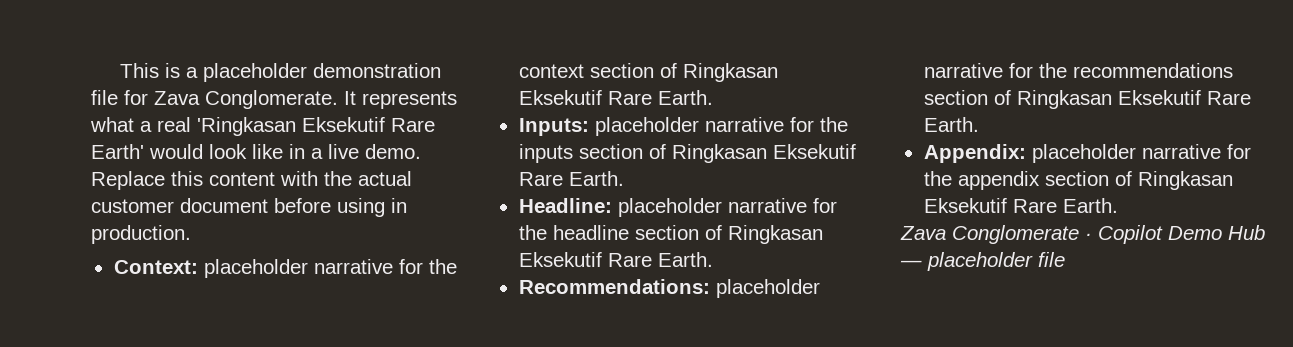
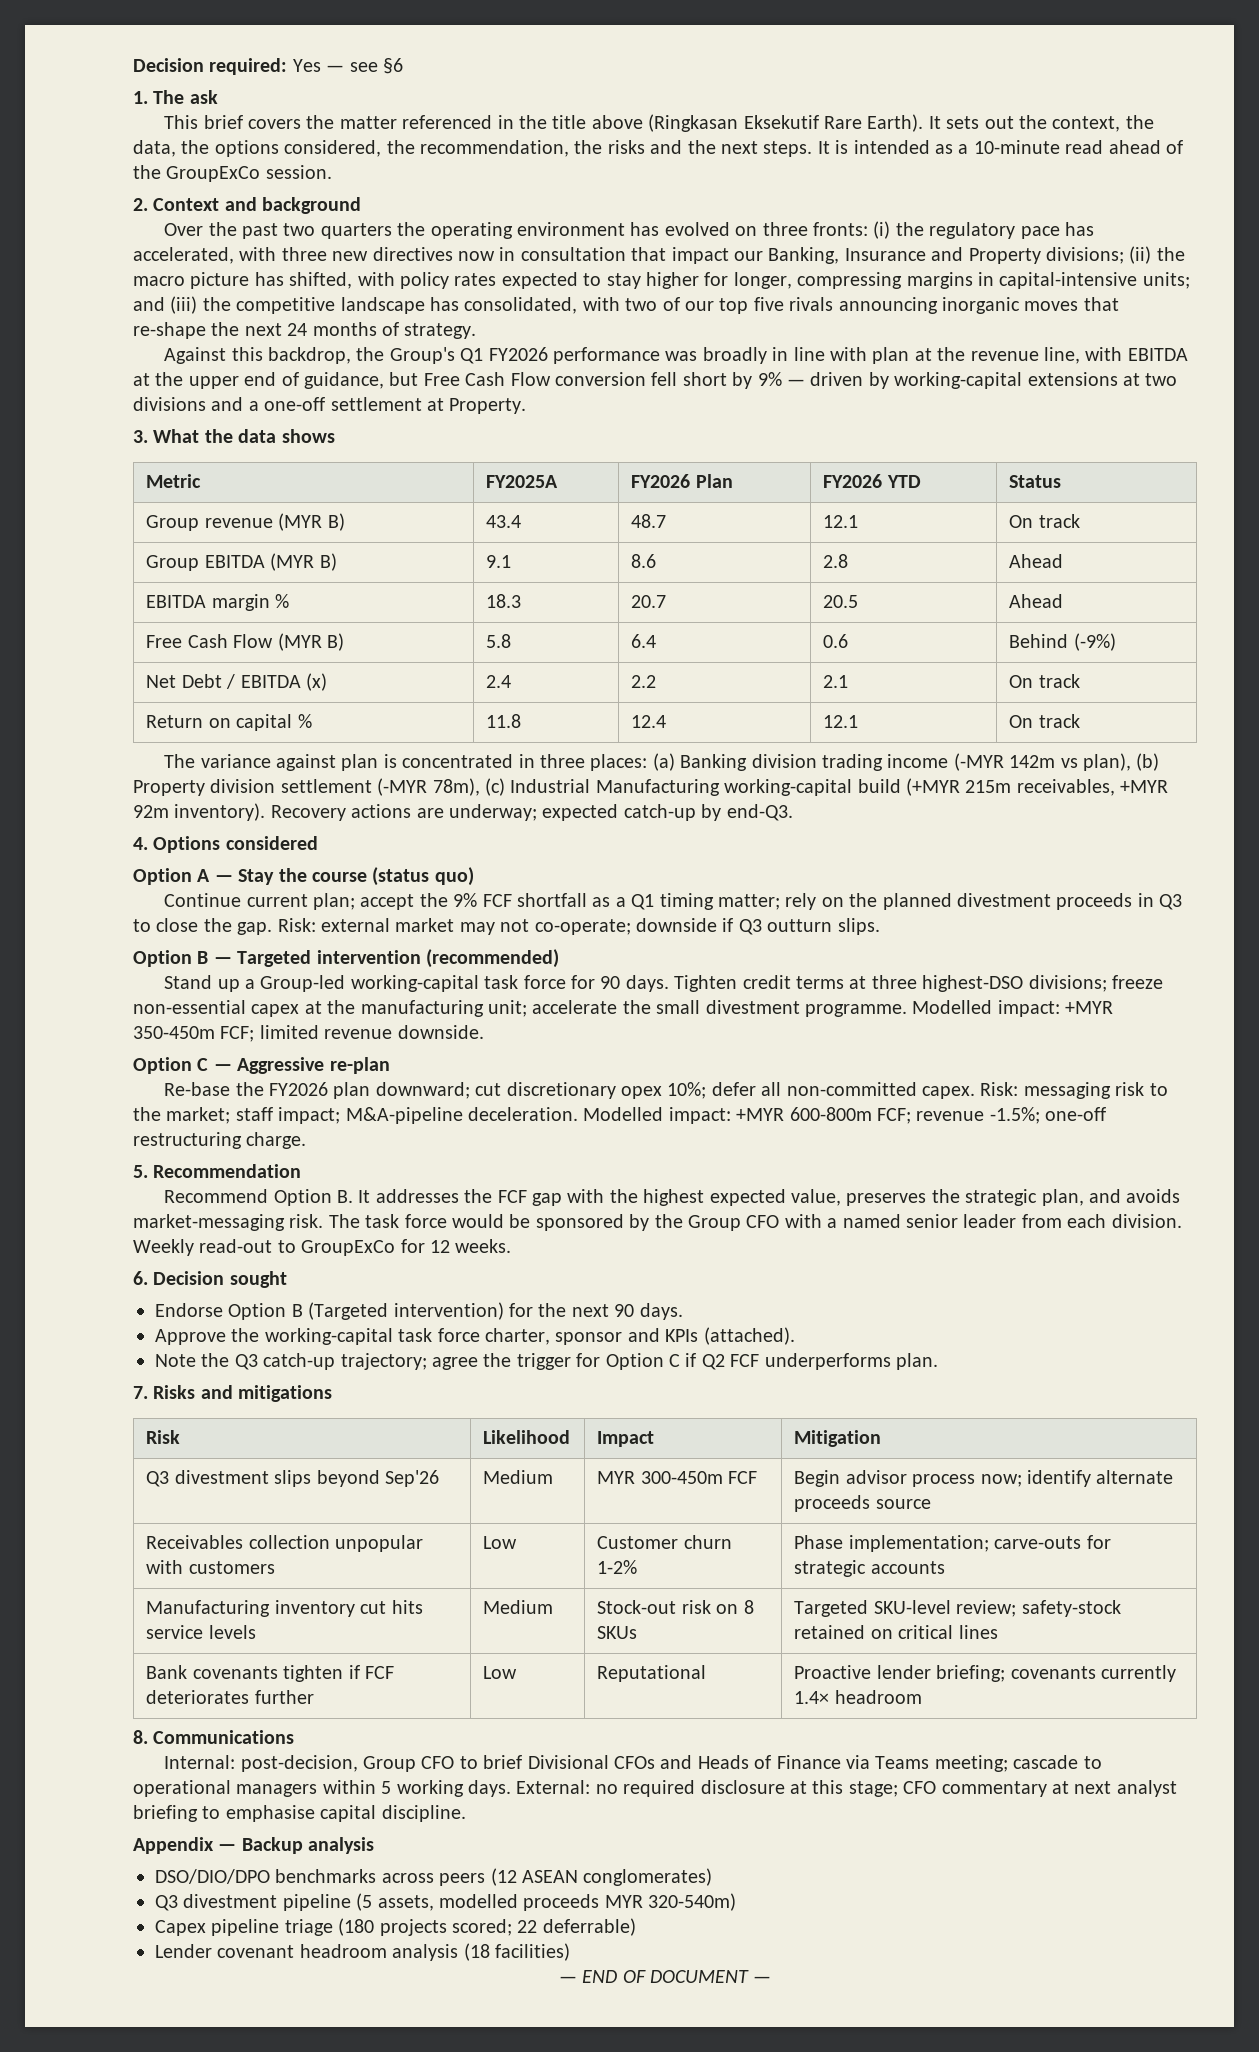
[120,63,442,82] [91,90,457,109] [90,117,435,136] [91,144,421,159] [91,171,412,190] [91,198,407,217] [91,225,191,244] [113,259,457,278] [518,63,778,82] [518,90,713,105] [518,117,848,136] [518,144,856,163] [518,171,624,186] [518,198,837,217] [518,225,823,244] [518,252,713,267] [518,279,820,298] [923,63,1233,78] [923,90,1251,109] [923,117,979,132] [923,144,1251,163] [923,171,1233,190] [923,198,1118,213] [900,225,1265,244] [900,252,1065,271] This is a placeholder demonstration file for Zava Conglomerate. It represents what a real 'Ringkasan Eksekutif Rare Earth' would look like in a live demo. Replace this content with the actual customer document before using in production. // Context: placeholder narrative for the context section of Ringkasan Eksekutif Rare Earth. // Inputs: placeholder narrative for the inputs section of Ringkasan Eksekutif Rare Earth. // Headline: placeholder narrative for the headline section of Ringkasan Eksekutif Rare Earth. // Recommendations: placeholder narrative for the recommendations section of Ringkasan Eksekutif Rare Earth. // Appendix: placeholder narrative for the appendix section of Ringkasan Eksekutif Rare Earth. // Zava Conglomerate · Copilot Demo Hub — placeholder file -> [133,58,403,75] [133,90,218,104] [164,114,1154,132] [133,140,1183,157] [133,165,332,182] [133,197,362,214] [164,221,1095,239] [133,246,1185,264] [133,272,1190,289] [133,296,1119,314] [133,322,477,339] [164,347,1188,364] [133,372,1178,389] [133,397,527,414] [133,429,335,443] [146,474,202,488] [486,475,559,488] [631,474,733,488] [823,474,921,488] [1009,475,1062,488] [146,513,345,531] [486,515,522,528] [631,514,667,528] [823,515,859,528] [1009,514,1080,528] [146,553,337,571] [486,555,512,568] [631,554,657,568] [823,554,849,568] [1009,554,1064,568] [146,594,290,611] [486,594,522,608] [631,595,667,608] [823,595,859,608] [1009,594,1064,608] [146,633,345,651] [486,634,512,648] [631,634,657,648] [823,634,849,648] [1009,633,1116,651] [146,673,328,691] [486,675,512,688] [631,675,657,688] [823,675,849,688] [1009,674,1080,688] [146,714,312,731] [486,714,522,728] [631,715,667,728] [823,715,859,728] [1009,714,1080,728] [164,753,1160,771] [133,778,1169,796] [133,803,793,821] [133,836,318,853] [133,867,474,886] [164,893,1183,910] [133,918,880,935] [133,949,559,968] [164,975,1164,992] [133,1000,1114,1017] [133,1025,484,1042] [133,1057,390,1074] [164,1082,1168,1099] [133,1107,1107,1124] [133,1132,307,1149] [133,1164,302,1178] [164,1189,1181,1206] [133,1214,1182,1231] [133,1239,512,1256] [133,1271,287,1288] [155,1302,683,1320] [155,1327,795,1345] [155,1353,938,1370] [133,1385,333,1402] [146,1430,181,1444] [483,1430,571,1444] [597,1431,655,1447] [794,1430,882,1447] [146,1470,440,1487] [483,1470,554,1484] [597,1471,758,1484] [794,1470,1174,1487] [794,1495,931,1512] [146,1535,424,1552] [146,1560,275,1574] [483,1536,518,1549] [597,1535,732,1549] [597,1560,638,1574] [794,1535,1111,1552] [794,1560,945,1577] [146,1600,423,1617] [146,1625,256,1639] [483,1600,554,1614] [597,1600,754,1614] [597,1626,638,1639] [794,1600,1121,1617] [794,1625,998,1639] [146,1665,395,1682] [146,1690,314,1704] [483,1666,518,1679] [597,1665,707,1682] [794,1665,1177,1682] [794,1690,922,1704] [133,1730,295,1744] [164,1755,1102,1772] [133,1780,1177,1797] [133,1805,466,1822] [133,1837,375,1854] [155,1868,713,1886] [155,1893,737,1911] [155,1918,636,1936] [155,1943,570,1961] [558,1970,772,1983] Decision required: Yes — see §6 // 1. The ask // This brief covers the matter referenced in the title above (Ringkasan Eksekutif Rare Earth). It sets out the context, the data, the options considered, the recommendation, the risks and the next steps. It is intended as a 10-minute read ahead of the GroupExCo session. // 2. Context and background // Over the past two quarters the operating environment has evolved on three fronts: (i) the regulatory pace has accelerated, with three new directives now in consultation that impact our Banking, Insurance and Property divisions; (ii) the macro picture has shifted, with policy rates expected to stay higher for longer, compressing margins in capital-intensive units; and (iii) the competitive landscape has consolidated, with two of our top five rivals announcing inorganic moves that re-shape the next 24 months of strategy. // Against this backdrop, the Group's Q1 FY2026 performance was broadly in line with plan at the revenue line, with EBITDA at the upper end of guidance, but Free Cash Flow conversion fell short by 9% — driven by working-capital extensions at two divisions and a one-off settlement at Property. // 3. What the data shows // Metric | FY2025A | FY2026 Plan | FY2026 YTD | Status // Group revenue (MYR B) | 43.4 | 48.7 | 12.1 | On track // Group EBITDA (MYR B) | 9.1 | 8.6 | 2.8 | Ahead // EBITDA margin % | 18.3 | 20.7 | 20.5 | Ahead // Free Cash Flow (MYR B) | 5.8 | 6.4 | 0.6 | Behind (-9%) // Net Debt / EBITDA (x) | 2.4 | 2.2 | 2.1 | On track // Return on capital % | 11.8 | 12.4 | 12.1 | On track // The variance against plan is concentrated in three places: (a) Banking division trading income (-MYR 142m vs plan), (b) Property division settlement (-MYR 78m), (c) Industrial Manufacturing working-capital build (+MYR 215m receivables, +MYR 92m inventory). Recovery actions are underway; expected catch-up by end-Q3. // 4. Options considered // Option A — Stay the course (status quo) // Continue current plan; accept the 9% FCF shortfall as a Q1 timing matter; rely on the planned divestment proceeds in Q3 to close the gap. Risk: external market may not co-operate; downside if Q3 outturn slips. // Option B — Targeted intervention (recommended) // Stand up a Group-led working-capital task force for 90 days. Tighten credit terms at three highest-DSO divisions; freeze non-essential capex at the manufacturing unit; accelerate the small divestment programme. Modelled impact: +MYR 350-450m FCF; limited revenue downside. // Option C — Aggressive re-plan // Re-base the FY2026 plan downward; cut discretionary opex 10%; defer all non-committed capex. Risk: messaging risk to the market; staff impact; M&A-pipeline deceleration. Modelled impact: +MYR 600-800m FCF; revenue -1.5%; one-off restructuring charge. // 5. Recommendation // Recommend Option B. It addresses the FCF gap with the highest expected value, preserves the strategic plan, and avoids market-messaging risk. The task force would be sponsored by the Group CFO with a named senior leader from each division. Weekly read-out to GroupExCo for 12 weeks. // 6. Decision sought // Endorse Option B (Targeted intervention) for the next 90 days. // Approve the working-capital task force charter, sponsor and KPIs (attached). // Note the Q3 catch-up trajectory; agree the trigger for Option C if Q2 FCF underperforms plan. // 7. Risks and mitigations // Risk | Likelihood | Impact | Mitigation // Q3 divestment slips beyond Sep'26 | Medium | MYR 300-450m FCF | Begin advisor process now; identify alternate proceeds source // Receivables collection unpopular with customers | Low | Customer churn 1-2% | Phase implementation; carve-outs for strategic accounts // Manufacturing inventory cut hits service levels | Medium | Stock-out risk on 8 SKUs | Targeted SKU-level review; safety-stock retained on critical lines // Bank covenants tighten if FCF deteriorates further | Low | Reputational | Proactive lender briefing; covenants currently 1.4× headroom // 8. Communications // Internal: post-decision, Group CFO to brief Divisional CFOs and Heads of Finance via Teams meeting; cascade to operational managers within 5 working days. External: no required disclosure at this stage; CFO commentary at next analyst briefing to emphasise capital discipline. // Appendix — Backup analysis // DSO/DIO/DPO benchmarks across peers (12 ASEAN conglomerates) // Q3 divestment pipeline (5 assets, modelled proceeds MYR 320-540m) // Capex pipeline triage (180 projects scored; 22 deferrable) // Lender covenant headroom analysis (18 facilities) // — END OF DOCUMENT —

